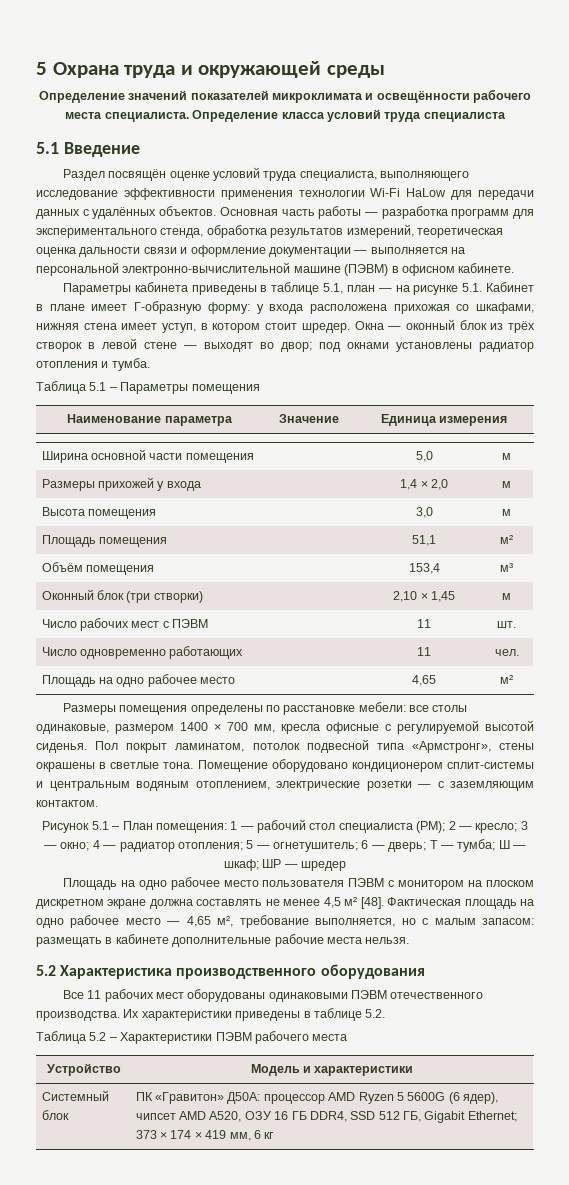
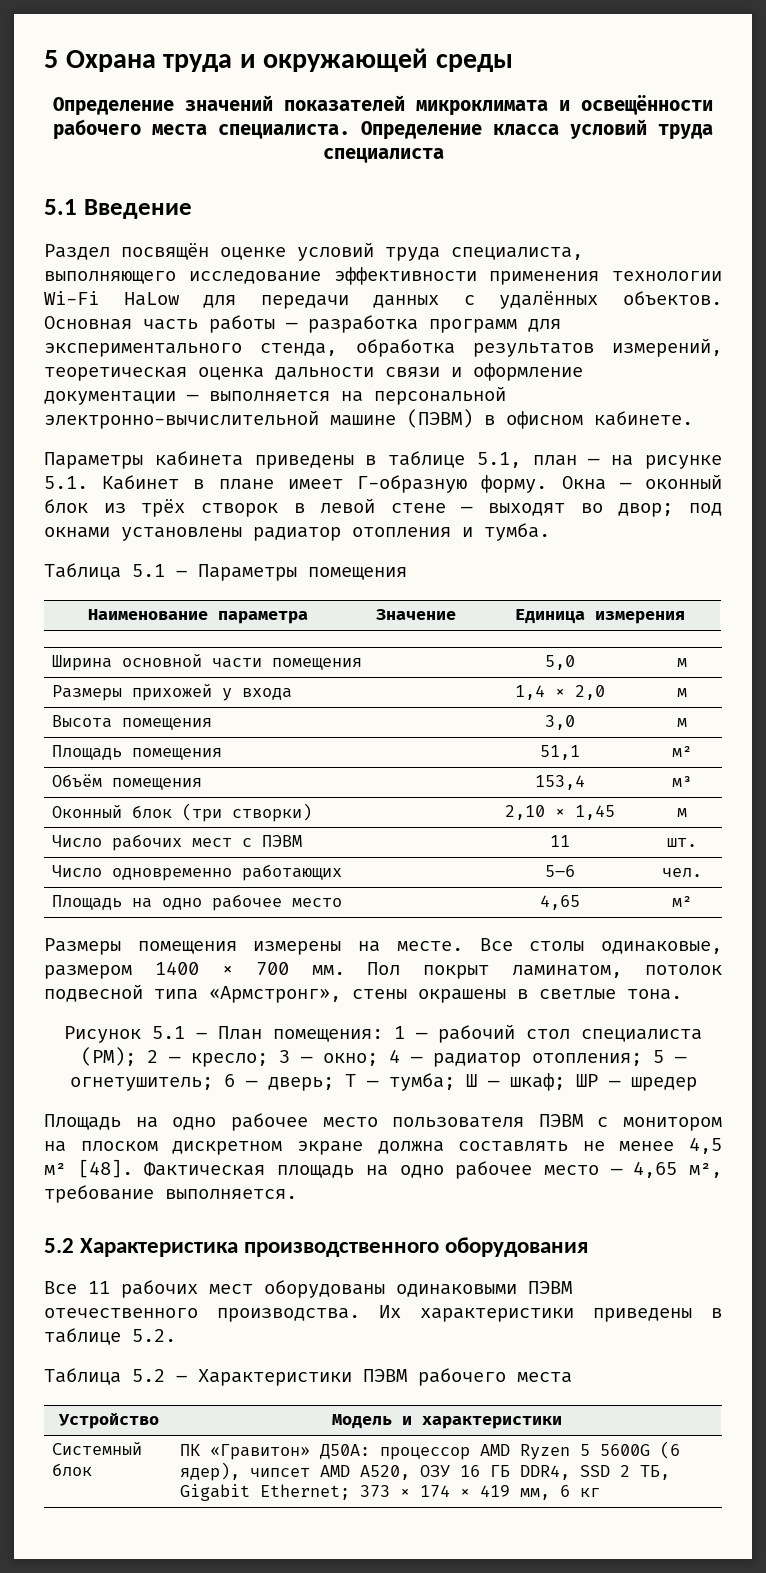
[207,302,534,314] [36,323,350,333] форму: у входа расположена прихожая со шкафами, нижняя стена имеет уступ, в котором стоит шредер. -> [481,475,548,493] форму.
[417,647,432,656] 11 -> [545,865,575,877] 5–6
[190,702,430,715] определены по расстановке мебели: все -> [253,938,513,955] измерены на месте. Все
[254,720,534,734] [36,743,87,753] мм, кресла офисные с регулируемой высотой сиденья. -> [311,965,345,975] мм.
[197,759,534,772] [36,781,534,791] [36,800,98,807] Помещение оборудовано кондиционером сплит-системы и центральным водяным отоплением, электрические розетки — с заземляющим контактом. -> (682, 994) none
[315,918,534,927] [36,934,410,947] выполняется, но с малым запасом: размещать в кабинете дополнительные рабочие места нельзя. -> [165,1189,297,1200] выполняется.
[378,1111,422,1122] 512 ГБ, -> [620,1465,671,1480] 2 ТБ,

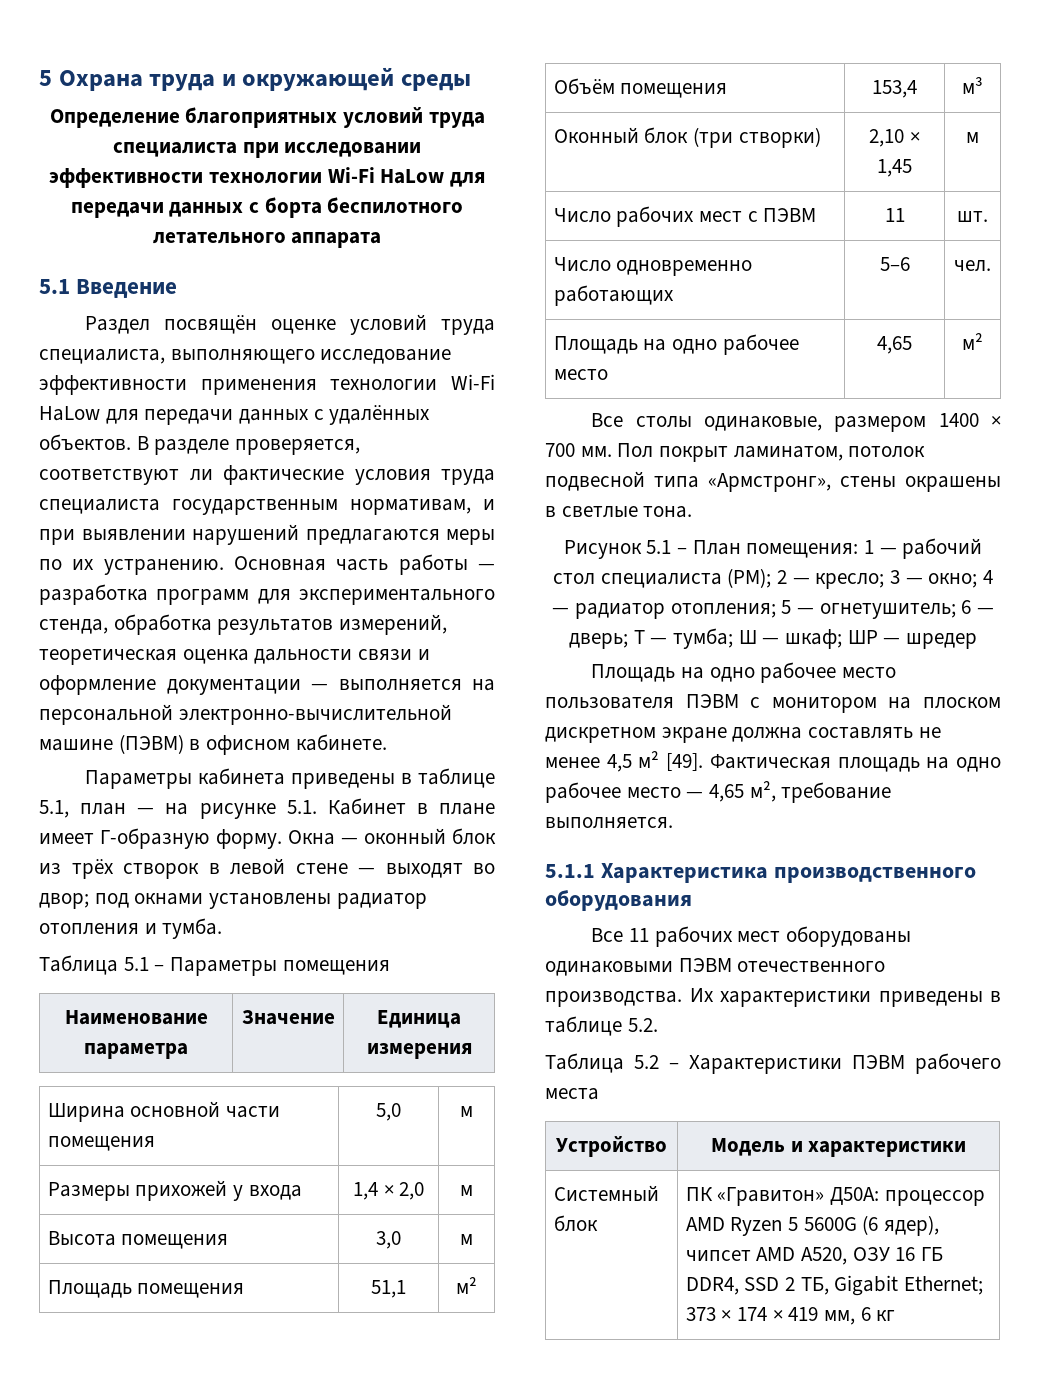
[185,95,713,116] [53,119,713,140] [322,148,444,163] значений показателей микроклимата и освещённости рабочего места специалиста. Определение класса условий труда специалиста -> [185,107,485,128] [112,142,422,158] [49,167,485,188] [70,197,464,218] [152,232,382,248] благоприятных условий труда специалиста при исследовании эффективности технологии Wi-Fi HaLow для передачи данных с борта беспилотного летательного аппарата
(722, 298) none -> [136,436,361,455] [39,465,495,485] [39,499,495,515] [39,524,495,545] [39,559,224,575] В разделе проверяется, соответствуют ли фактические условия труда специалиста государственным нормативам, и при выявлении нарушений предлагаются меры по их устранению.
[44,938,463,955] Размеры помещения измерены на месте. -> (983, 341) none
[77,1159,133,1178] [48]. -> [666,753,704,771] [49].
[44,1238,74,1253] 5.2 -> [545,864,595,878] 5.1.1

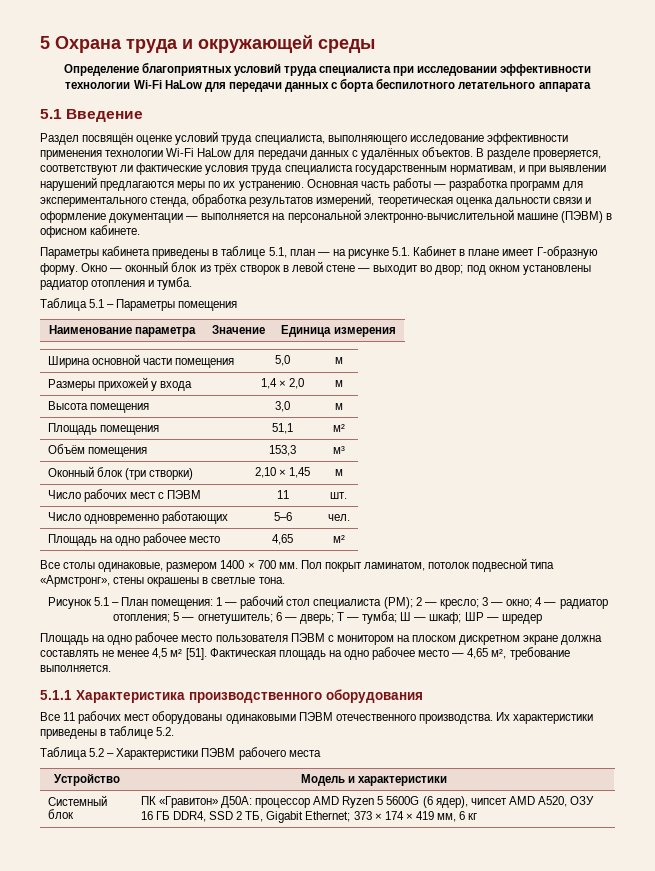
[288,830,335,845] Окна -> [81,263,108,272] Окно
[385,863,463,878] выходят -> [373,265,419,275] выходит
[134,893,204,905] окнами -> [488,265,520,272] окном
[872,80,917,98] 153,4 -> [269,445,296,456] 153,3
[666,753,704,771] [49]. -> [185,648,207,660] [51].

